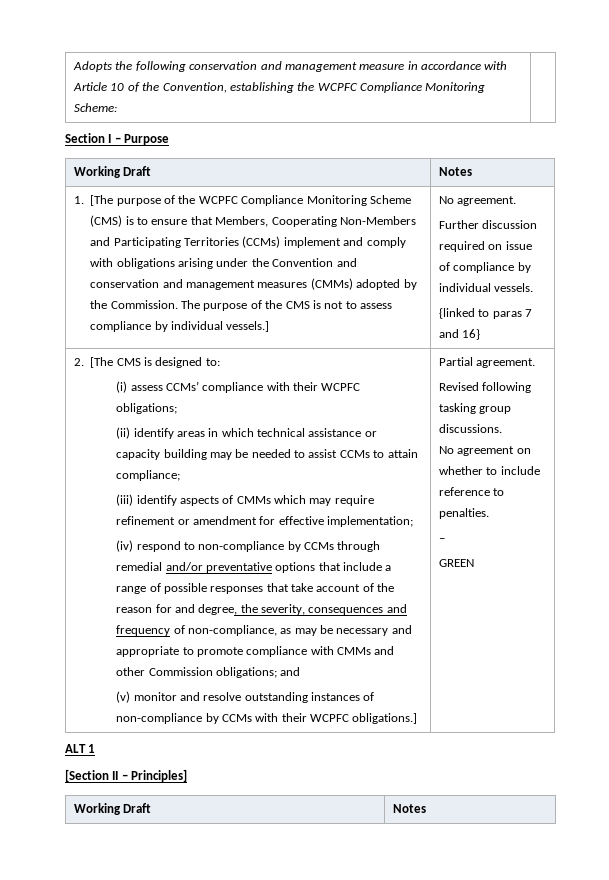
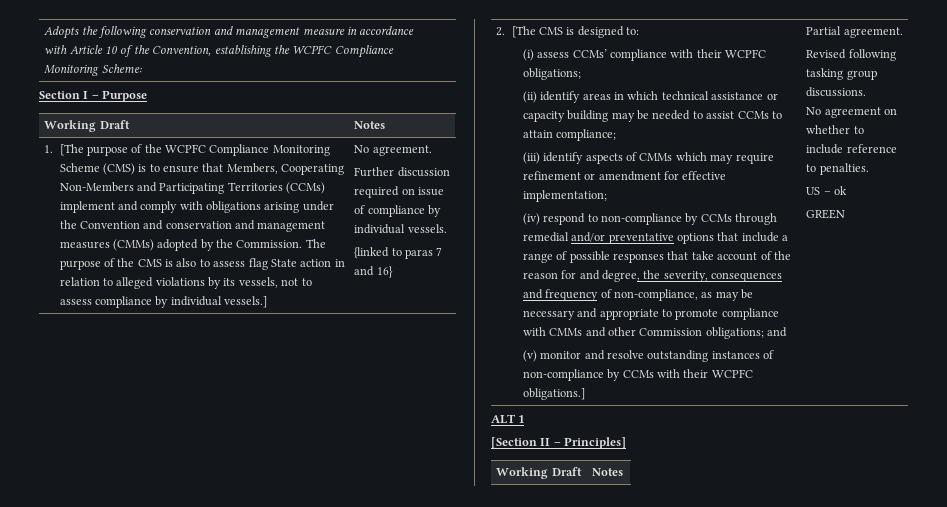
(321, 304) none -> [176,258,345,270] [59,277,278,289] also to assess flag State action in relation to alleged violations by its vessels,
[439,538,446,542] – -> [806,186,848,195] US – ok

